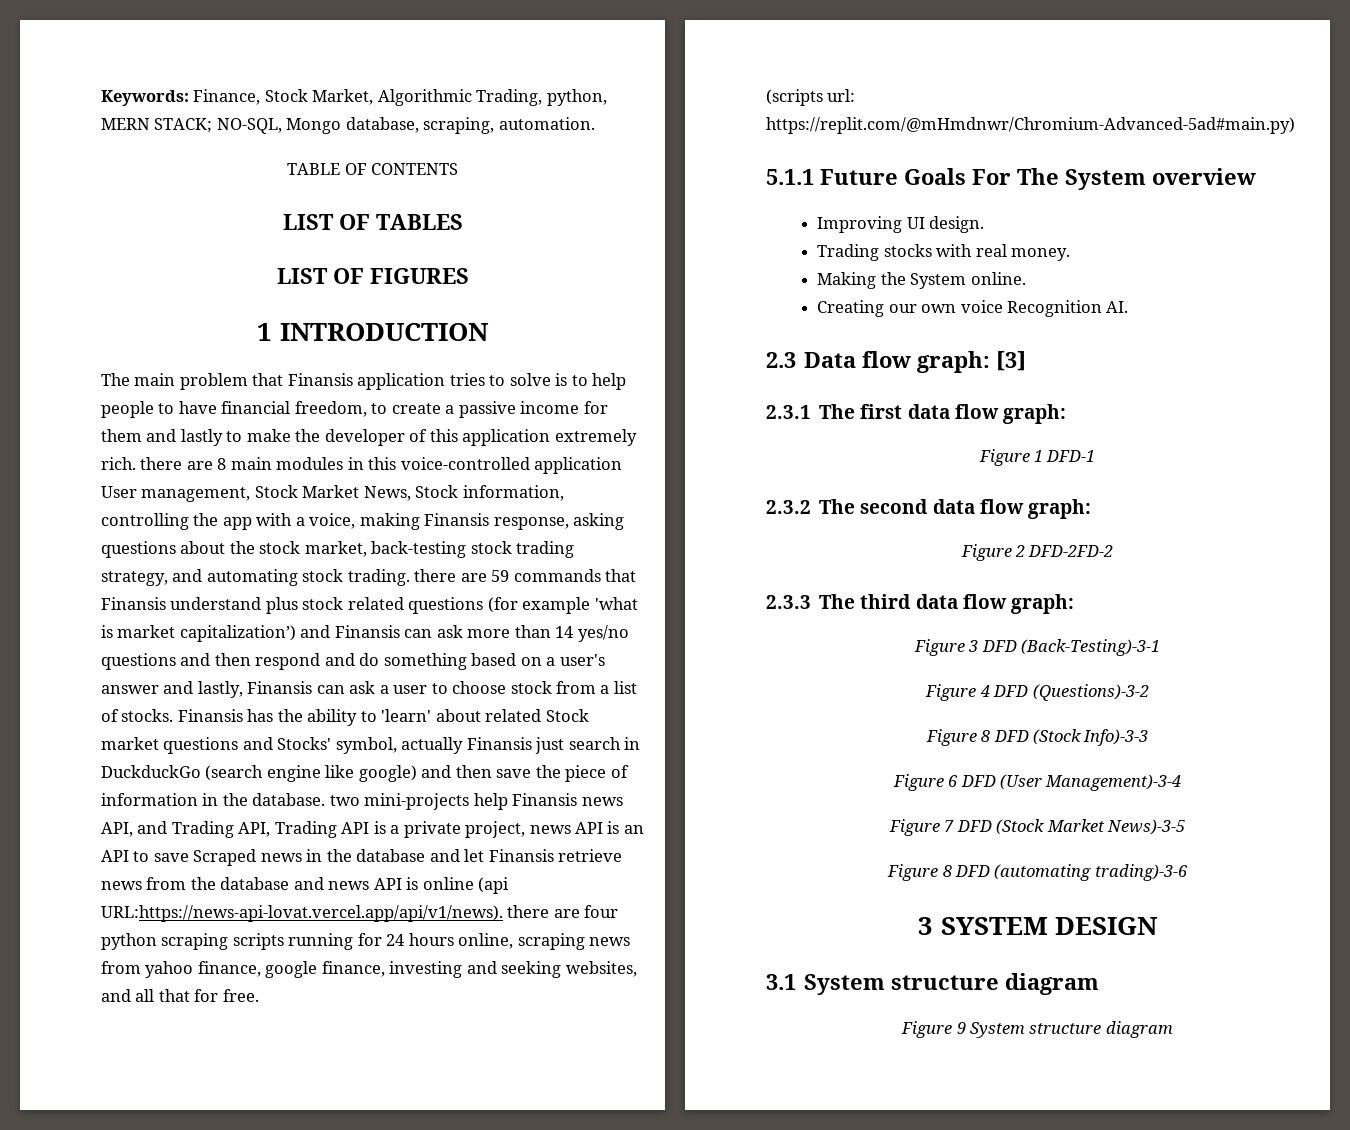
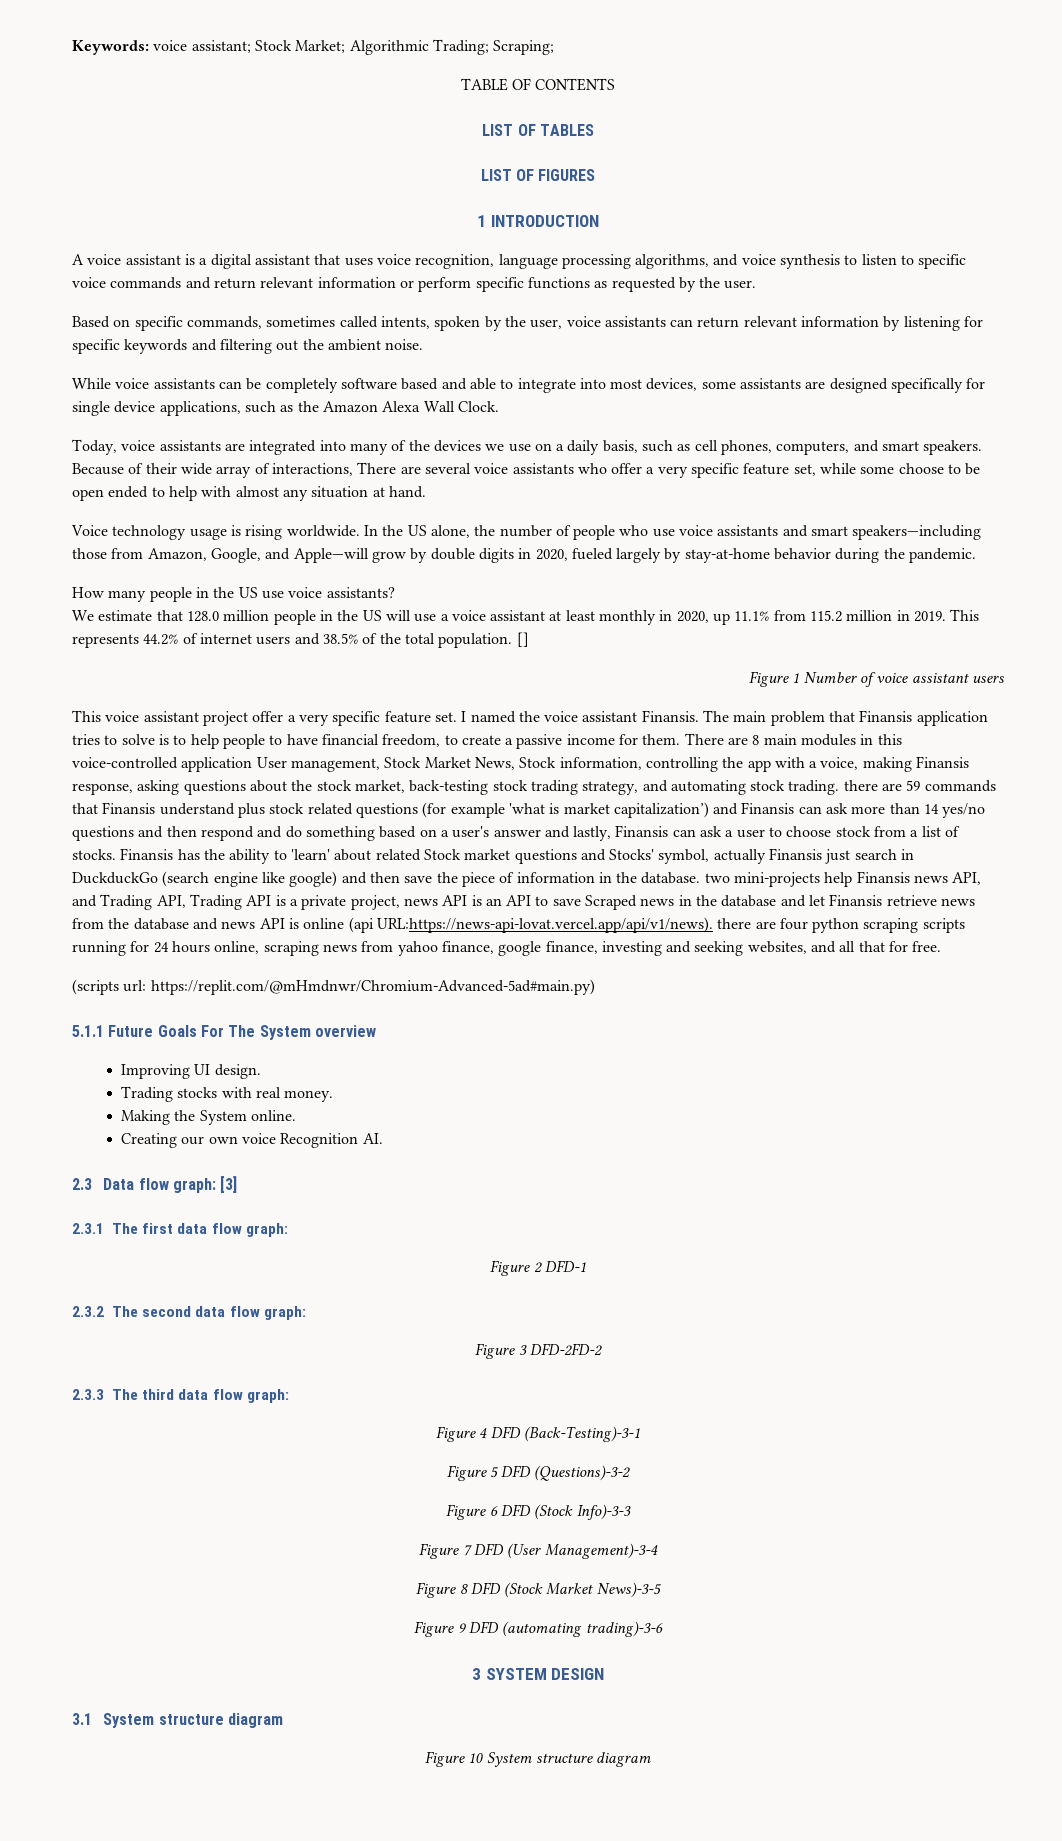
[193,89,607,106] [101,117,595,134] Finance, Stock Market, Algorithmic Trading, python, MERN STACK; NO-SQL, Mongo database, scraping, automation. -> [153,39,555,55] voice assistant; Stock Market; Algorithmic Trading; Scraping;
(489, 332) none -> [72,254,967,269] [72,277,757,292] [72,316,984,331] [72,339,424,354] [72,378,986,393] [72,401,499,416] [72,439,983,455] [72,462,981,478] [72,486,426,501] [71,525,982,540] [72,548,977,563] [72,587,395,602] [72,609,980,625] [72,632,529,648] [749,671,1006,687] [72,710,699,726] A voice assistant is a digital assistant that uses voice recognition, language processing algorithms, and voice synthesis to listen to specific voice commands and return relevant information or perform specific functions as requested by the user. // Based on specific commands, sometimes called intents, spoken by the user, voice assistants can return relevant information by listening for specific keywords and filtering out the ambient noise. // While voice assistants can be completely software based and able to integrate into most devices, some assistants are designed specifically for single device applications, such as the Amazon Alexa Wall Clock. // Today, voice assistants are integrated into many of the devices we use on a daily basis, such as cell phones, computers, and smart speakers. Because of their wide array of interactions, There are several voice assistants who offer a very specific feature set, while some choose to be open ended to help with almost any situation at hand. // Voice technology usage is rising worldwide. In the US alone, the number of people who use voice assistants and smart speakers—including those from Amazon, Google, and Apple—will grow by double digits in 2020, fueled largely by stay-at-home behavior during the pandemic. // How many people in the US use voice assistants? // We estimate that 128.0 million people in the US will use a voice assistant at least monthly in 2020, up 11.1% from 115.2 million in 2019. This represents 44.2% of internet users and 38.5% of the total population. [] // Figure 1 Number of voice assistant users // This voice assistant project offer a very specific feature set. I named the voice assistant Finansis.
[101,429,637,446] [101,457,183,470] them and lastly to make the developer of this application extremely rich. there -> [642,733,724,745] them. There
[1034,450,1043,462] 1 -> [533,1262,543,1273] 2
[1015,545,1025,557] 2 -> [518,1345,527,1355] 3
[968,640,979,652] 3 -> [479,1428,488,1438] 4
[979,685,990,697] 4 -> [489,1467,498,1478] 5
[981,730,991,742] 8 -> [489,1506,498,1516] 6
[948,775,959,787] 6 -> [462,1545,472,1556] 7
[944,820,955,832] 7 -> [459,1584,468,1594] 8
[942,865,952,877] 8 -> [457,1623,467,1633] 9
[956,1022,966,1034] 9 -> [468,1753,484,1763] 10

